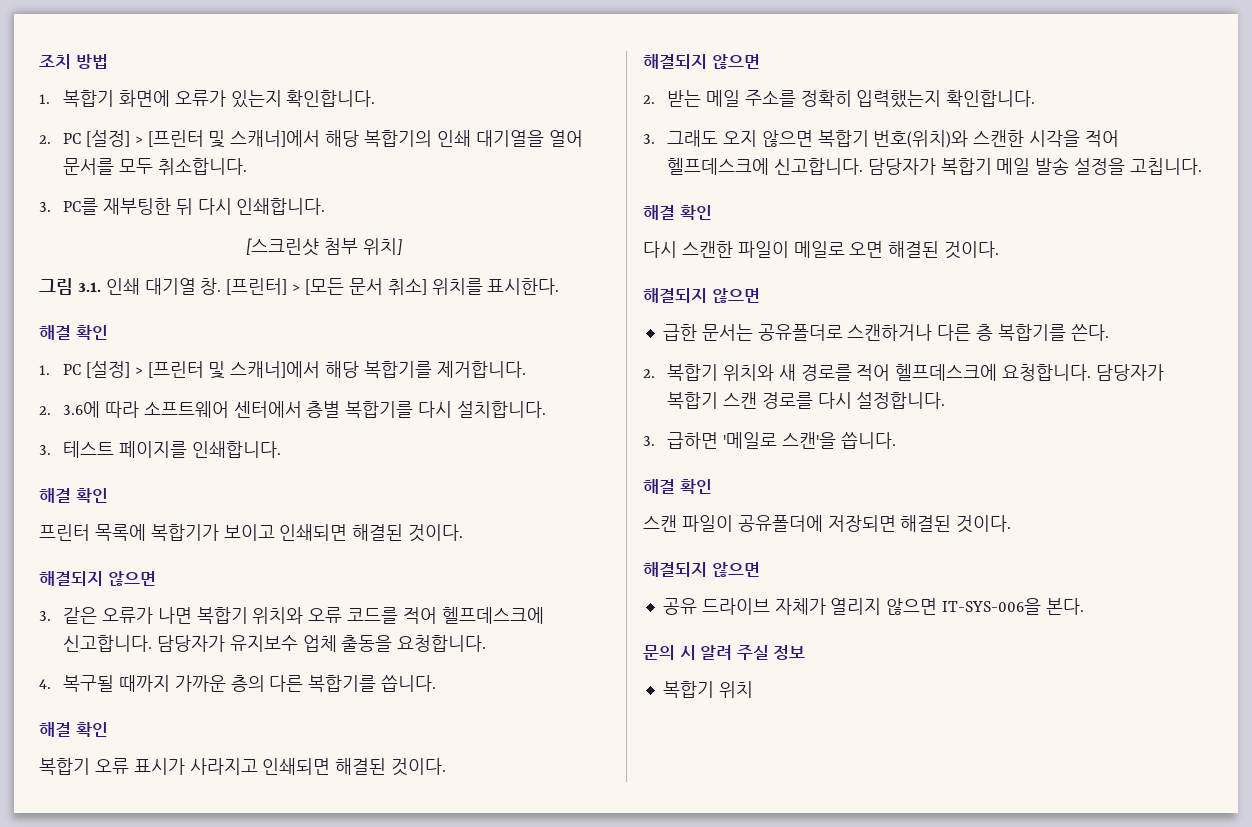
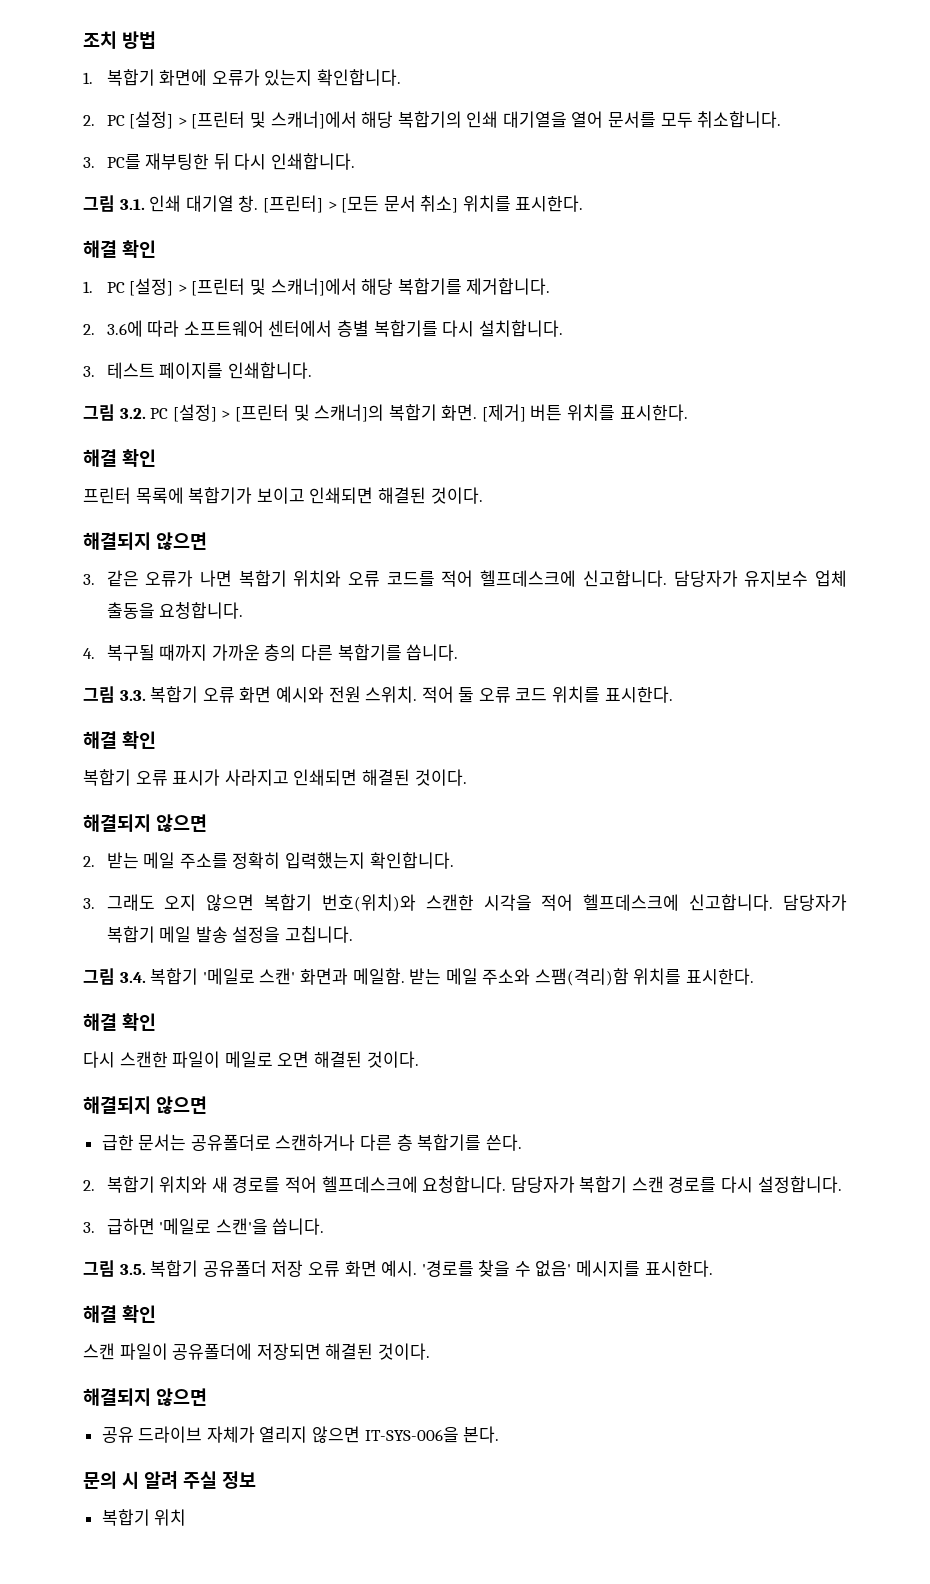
[246,238,402,256] // [스크린샷 첨부 위치] -> (355, 161) none
(281, 449) none -> [83,404,688,422] // 그림 3.2. PC [설정] > [프린터 및 스캐너]의 복합기 화면. [제거] 버튼 위치를 표시한다.
(437, 683) none -> [83,686,673,703] // 그림 3.3. 복합기 오류 화면 예시와 전원 스위치. 적어 둘 오류 코드 위치를 표시한다.
(1203, 166) none -> [83,968,755,986] // 그림 3.4. 복합기 '메일로 스캔' 화면과 메일함. 받는 메일 주소와 스팸(격리)함 위치를 표시한다.
(896, 440) none -> [83,1260,713,1277] // 그림 3.5. 복합기 공유폴더 저장 오류 화면 예시. '경로를 찾을 수 없음' 메시지를 표시한다.

